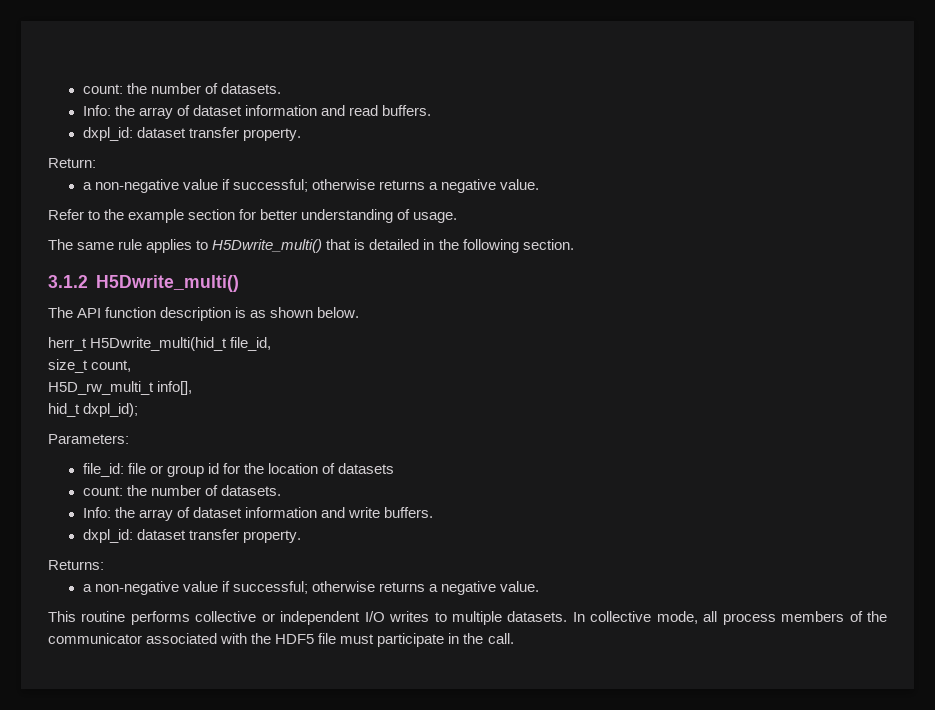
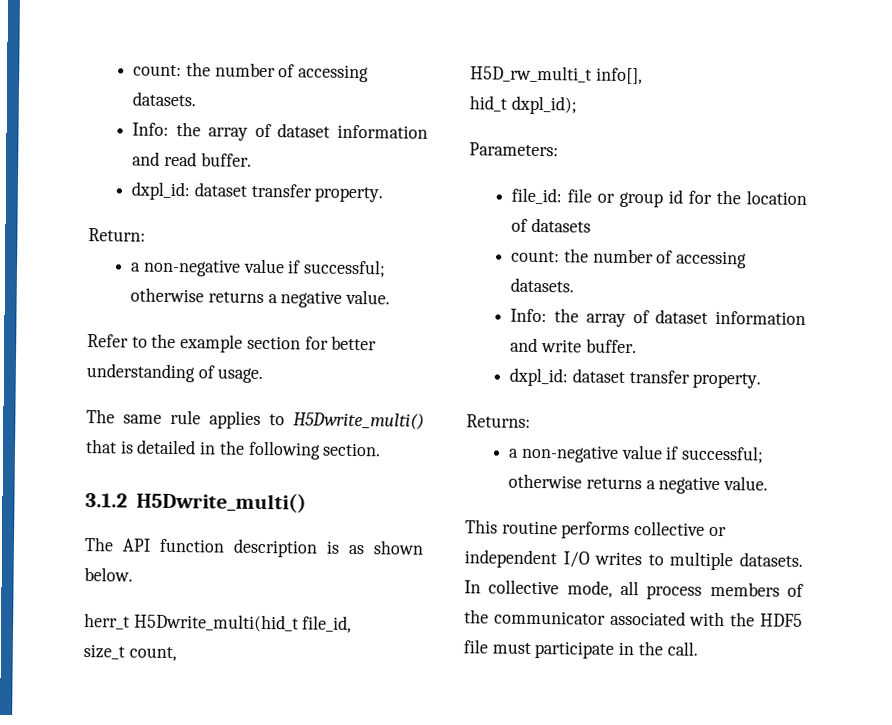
[82,83,219,94] count: the number of -> [133,62,370,83] count: the number of accessing
[382,105,432,116] buffers. -> [200,152,252,167] buffer.
(219, 490) none -> [676,250,748,269] accessing
[384,507,434,518] buffers. -> [585,338,637,354] buffer.

